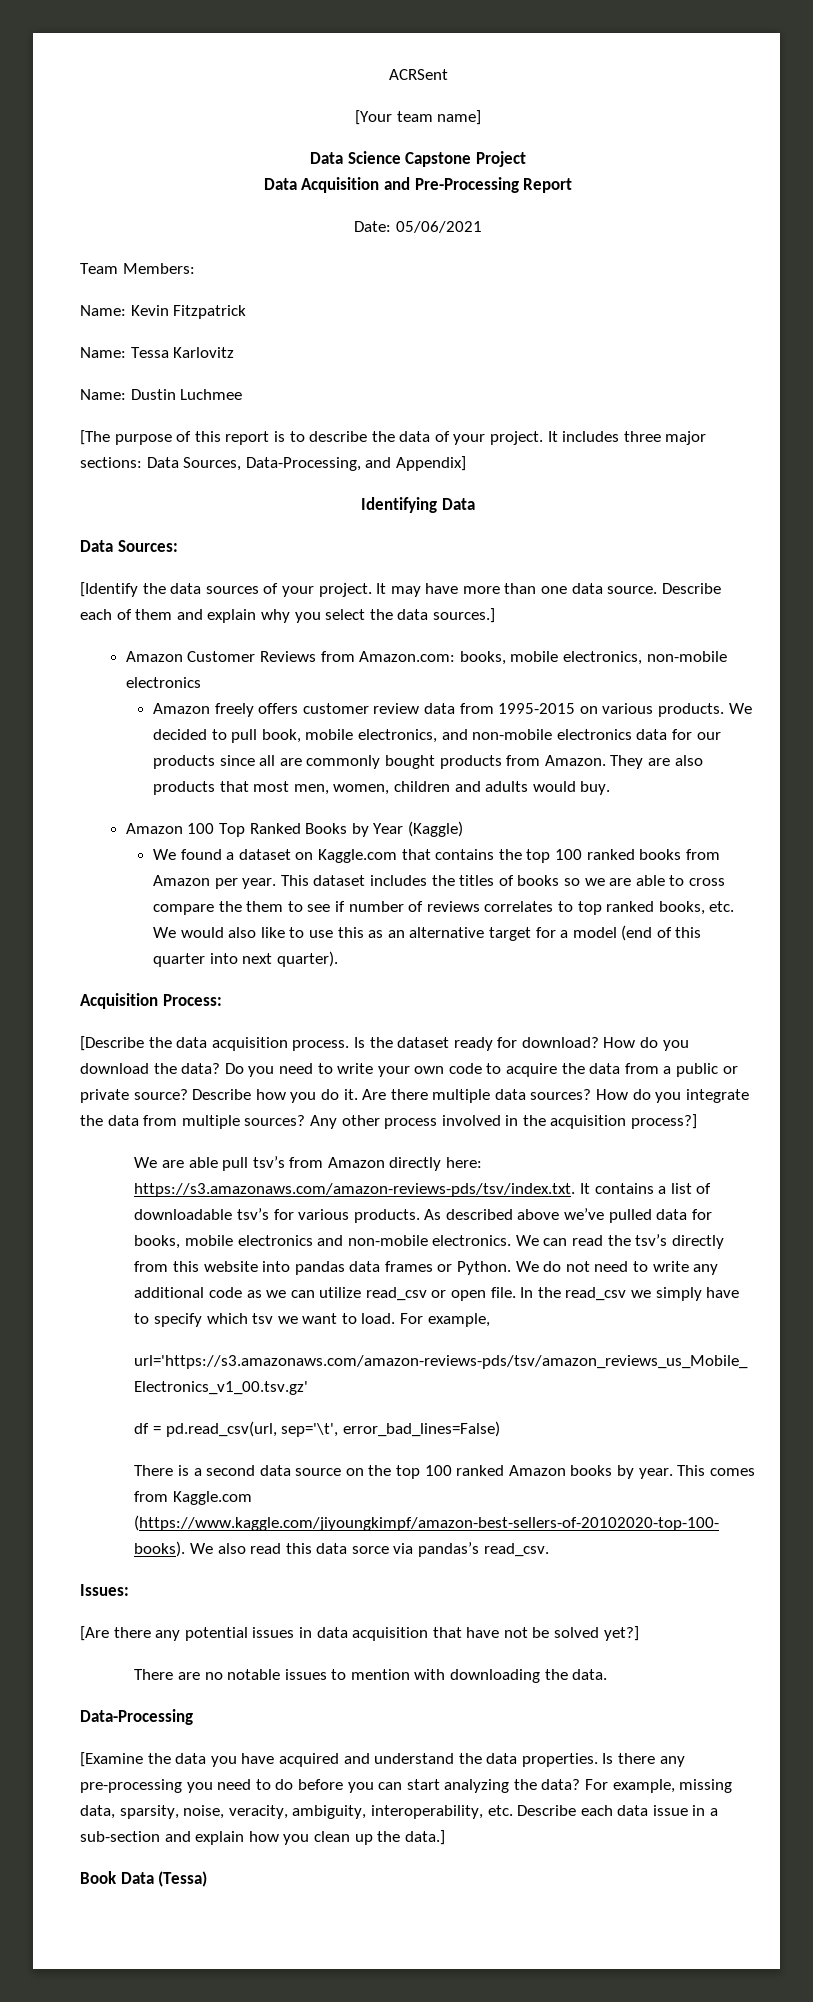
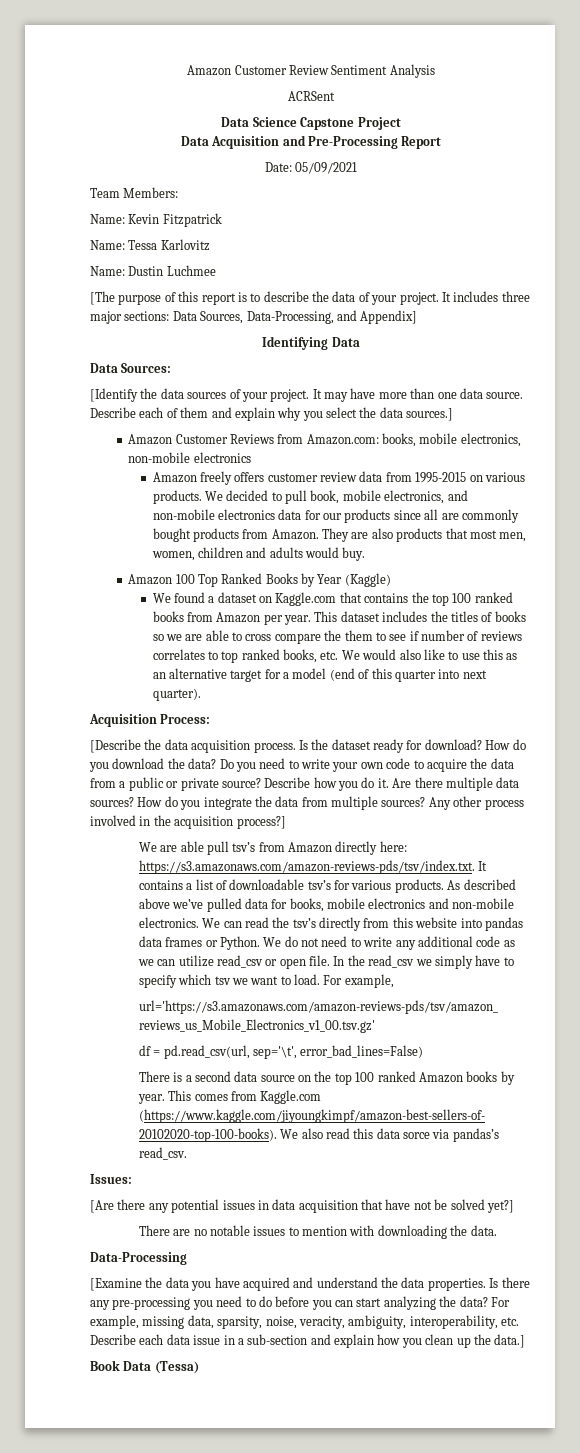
[388,69,448,80] [354,110,482,125] ACRSent // [Your team name] -> [187,64,435,78] [288,91,335,101] Amazon Customer Review Sentiment Analysis // ACRSent
[395,221,482,233] 05/06/2021 -> [295,162,358,174] 05/09/2021

